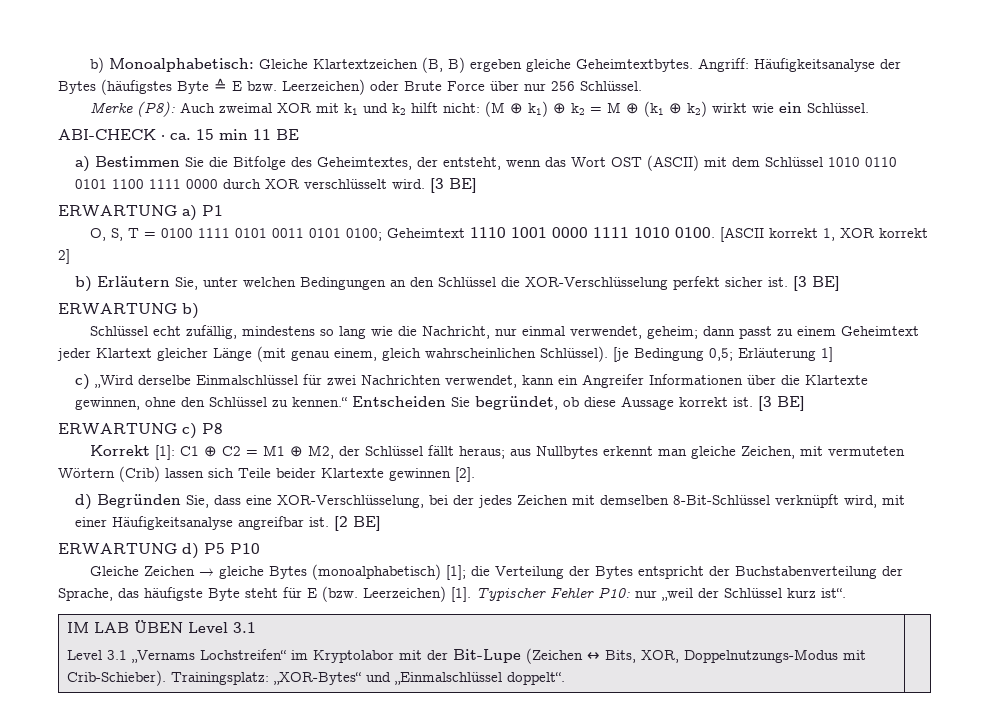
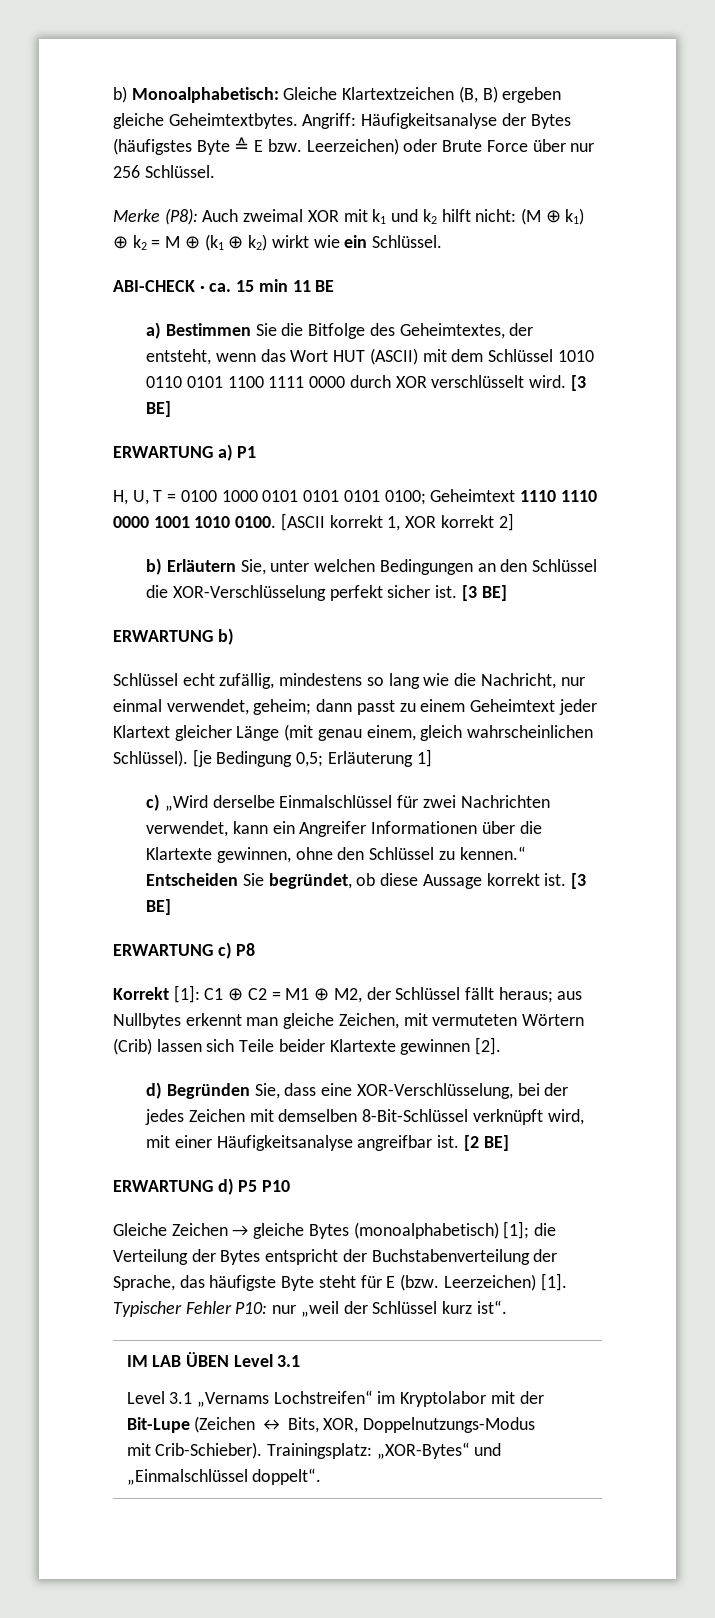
[611,157,643,167] OST -> [333,350,366,362] HUT
[89,228,123,241] O, S, -> [113,490,149,505] H, U,
[197,228,304,238] 1111 0101 0011 -> [221,490,340,502] 1000 0101 0101
[510,227,629,238] 1001 0000 1111 -> [560,490,597,502] [113,516,190,528] 1110 0000 1001

